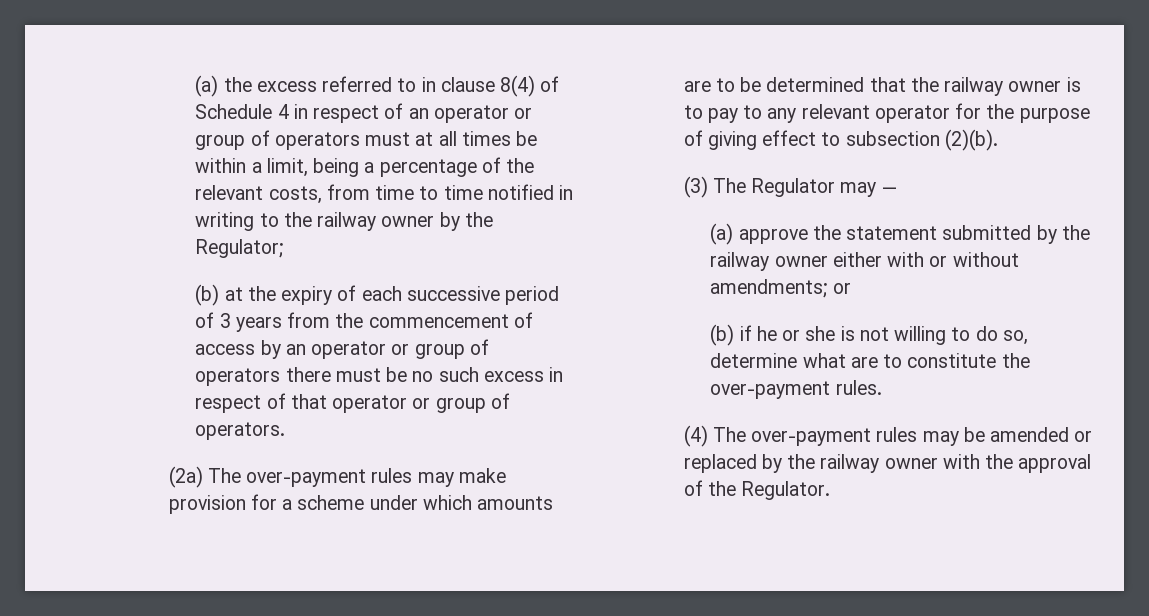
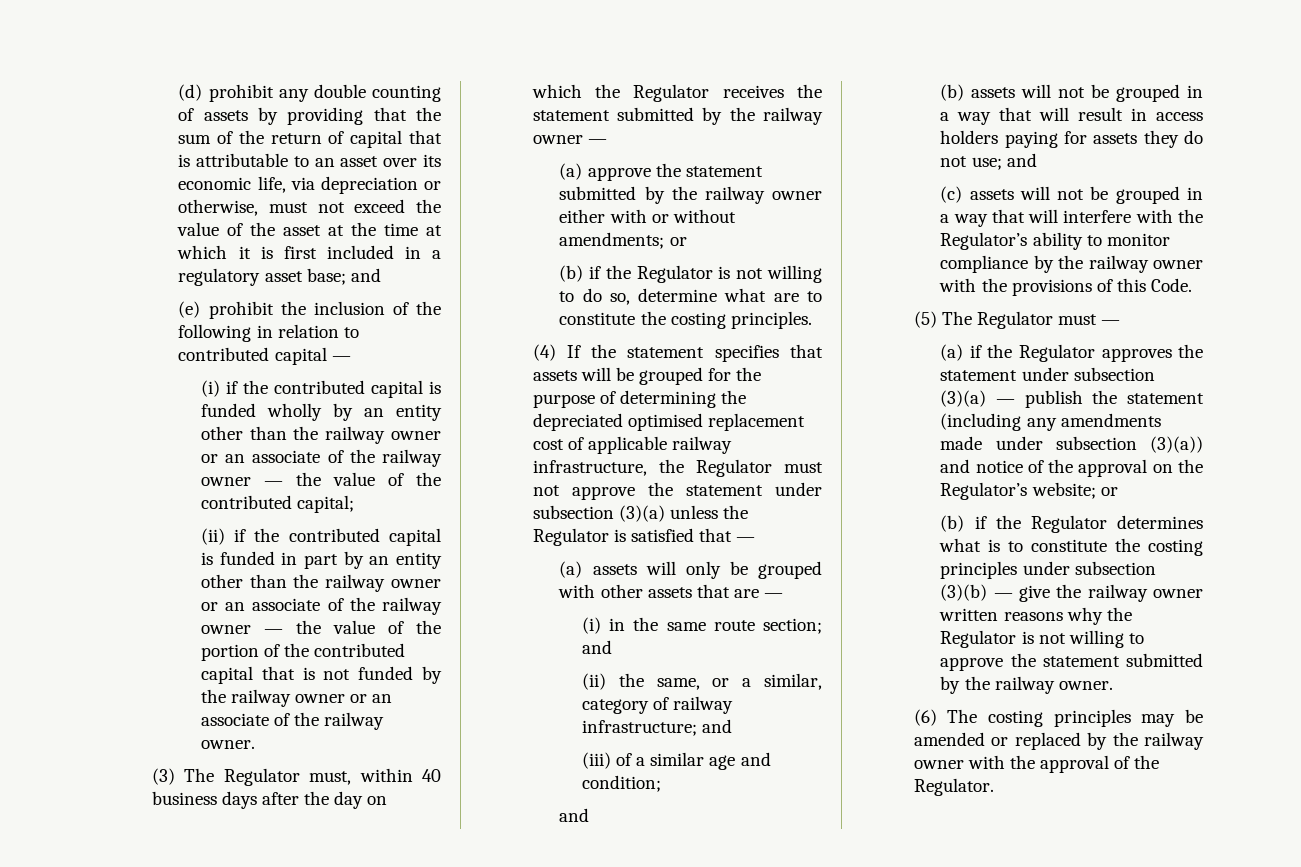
[195,75,560,97] [195,103,533,123] [195,130,538,150] [195,157,535,177] [195,184,574,204] [195,212,493,231] [195,239,284,258] [195,284,560,306] [195,312,533,332] [195,339,489,359] [195,367,564,386] [195,393,510,413] [195,422,286,440] [168,466,506,488] [168,494,554,514] [683,77,1081,96] [683,103,1090,123] [683,129,998,151] [683,176,877,198] (a) the excess referred to in clause 8(4) of Schedule 4 in respect of an operator or group of operators must at all times be within a limit, being a percentage of the relevant costs, from time to time notified in writing to the railway owner by the Regulator; // (b) at the expiry of each successive period of 3 years from the commencement of access by an operator or group of operators there must be no such excess in respect of that operator or group of operators. // (2a) The over-payment rules may make provision for a scheme under which amounts are to be determined that the railway owner is to pay to any relevant operator for the purpose of giving effect to subsection (2)(b). // (3) The Regulator may -> [178,84,441,102] [178,107,441,125] [178,130,443,148] [178,153,442,167] [178,176,442,194] [178,199,441,216] [177,222,443,236] [177,245,441,259] [178,268,381,286] [178,301,441,319] [178,324,359,342] [178,347,351,365] [200,380,441,398] [200,403,442,421] [200,426,441,444] [200,449,442,467] [200,472,441,486] [200,495,355,513] [200,528,441,546] [200,551,442,569] [200,574,441,592] [200,597,442,615] [200,620,441,634] [200,643,406,661] [200,666,442,684] [200,689,393,707] [200,712,385,730] [200,740,255,749] [151,768,442,786] [151,791,388,809] [531,84,822,102] [532,107,823,125] [532,135,583,144] (d) prohibit any double counting of assets by providing that the sum of the return of capital that is attributable to an asset over its economic life, via depreciation or otherwise, must not exceed the value of the asset at the time at which it is first included in a regulatory asset base; and // (e) prohibit the inclusion of the following in relation to contributed capital — // (i) if the contributed capital is funded wholly by an entity other than the railway owner or an associate of the railway owner — the value of the contributed capital; // (ii) if the contributed capital is funded in part by an entity other than the railway owner or an associate of the railway owner — the value of the portion of the contributed capital that is not funded by the railway owner or an associate of the railway owner. // (3) The Regulator must, within 40 business days after the day on which the Regulator receives the statement submitted by the railway owner
[756,326,836,341] he or she -> [605,265,713,283] the Regulator
[710,380,882,399] over-payment rules. -> [670,311,812,329] costing principles.
[712,427,918,446] The over-payment rules -> [566,344,823,362] [532,367,762,385] [532,390,747,408] [532,413,805,431] [532,436,733,454] [532,459,823,477] [532,482,822,500] [532,505,749,522] [532,528,756,546] [559,561,822,579] [558,584,784,598] [581,617,822,634] [581,640,612,654] [581,673,822,690] [581,696,734,714] [581,719,733,736] [581,752,771,770] [581,775,661,792] [559,808,590,822] [940,84,1203,102] [940,107,1203,125] [940,130,1203,148] [940,153,1037,170] [940,186,1203,204] [940,209,1203,227] [940,232,1170,250] [940,255,1203,273] [939,278,1193,296] [913,311,1121,329] [940,344,1203,362] [940,367,1155,381] [940,390,1204,408] [940,413,1161,431] [940,436,1203,453] [940,459,1203,477] [940,482,1118,500] [940,515,1203,533] [939,538,1203,556] [940,561,1156,579] [940,584,1203,602] [939,607,1132,625] [940,630,1144,648] [940,653,1203,671] [940,676,1113,694] [913,709,1131,727] If the statement specifies that assets will be grouped for the purpose of determining the depreciated optimised replacement cost of applicable railway infrastructure, the Regulator must not approve the statement under subsection (3)(a) unless the Regulator is satisfied that — // (a) assets will only be grouped with other assets that are — // (i) in the same route section; and // (ii) the same, or a similar, category of railway infrastructure; and // (iii) of a similar age and condition; // and // (b) assets will not be grouped in a way that will result in access holders paying for assets they do not use; and // (c) assets will not be grouped in a way that will interfere with the Regulator’s ability to monitor compliance by the railway owner with the provisions of this Code. // (5) The Regulator must — // (a) if the Regulator approves the statement under subsection (3)(a) — publish the statement (including any amendments made under subsection (3)(a)) and notice of the approval on the Regulator’s website; or // (b) if the Regulator determines what is to constitute the costing principles under subsection (3)(b) — give the railway owner written reasons why the Regulator is not willing to approve the statement submitted by the railway owner. // (6) The costing principles

